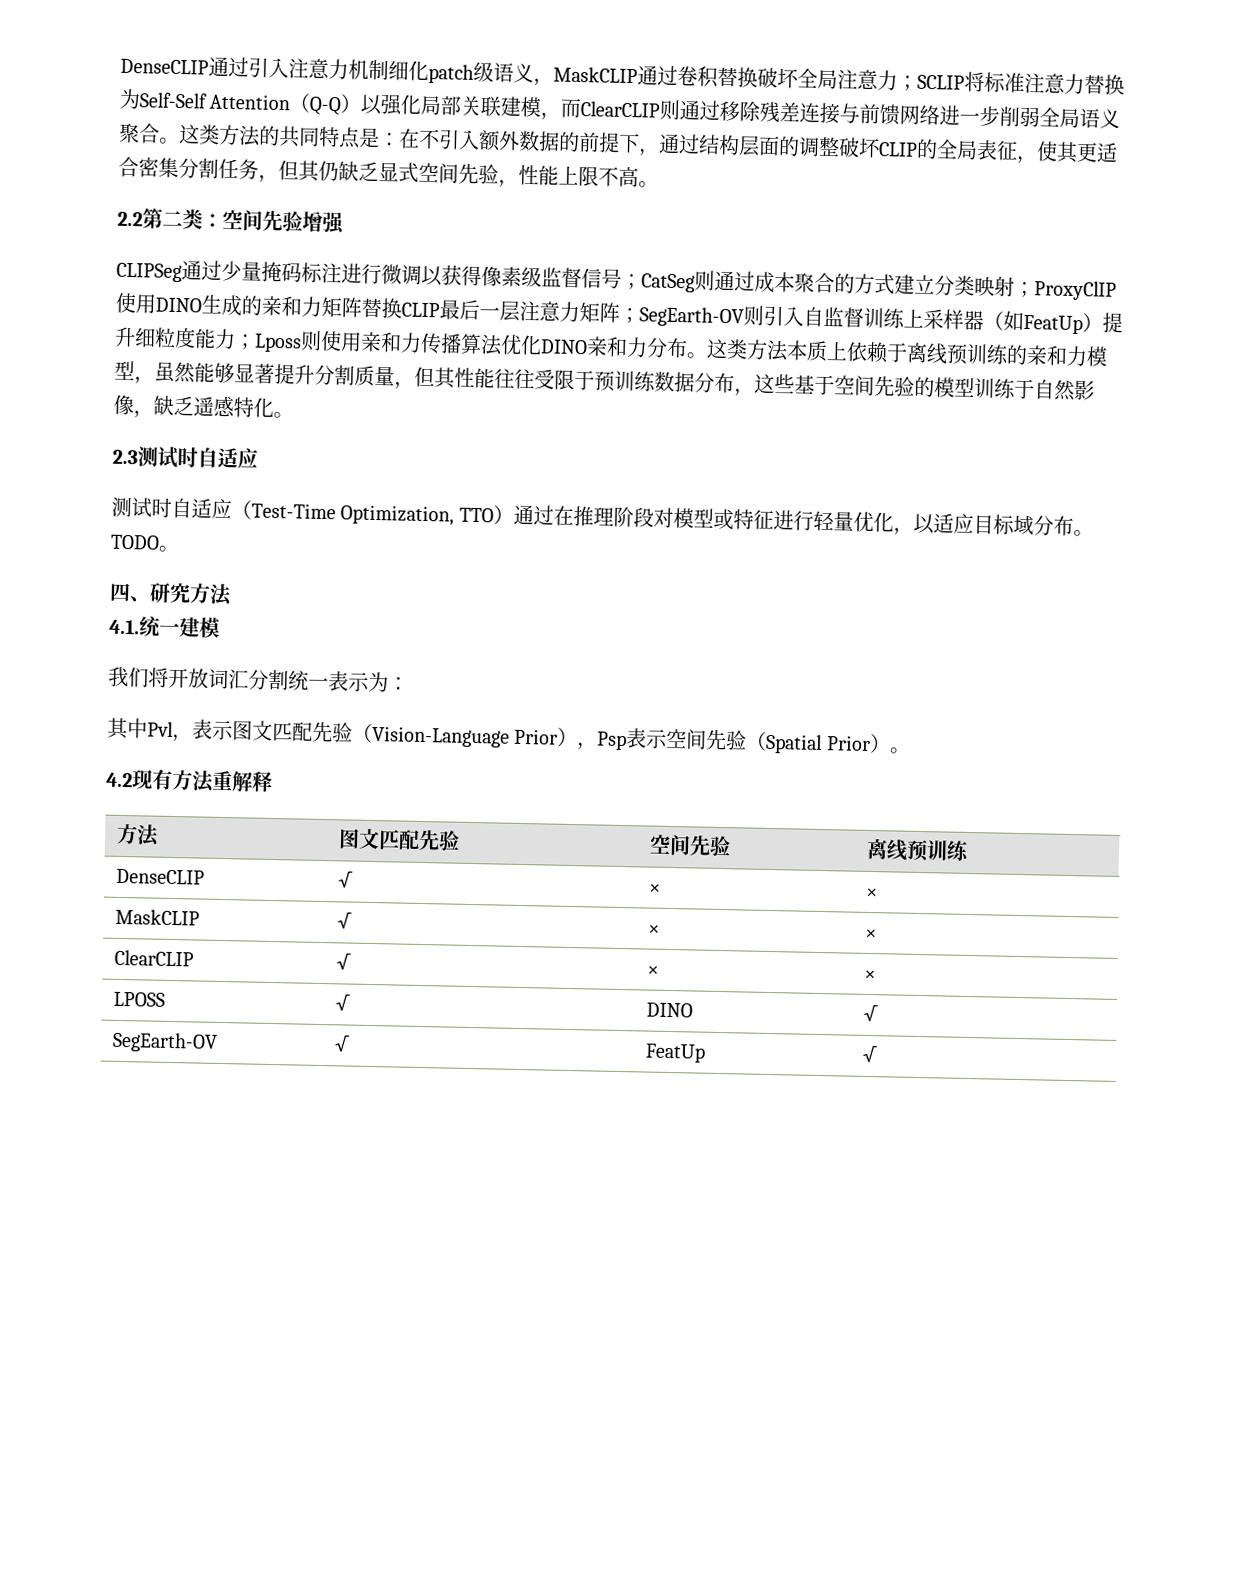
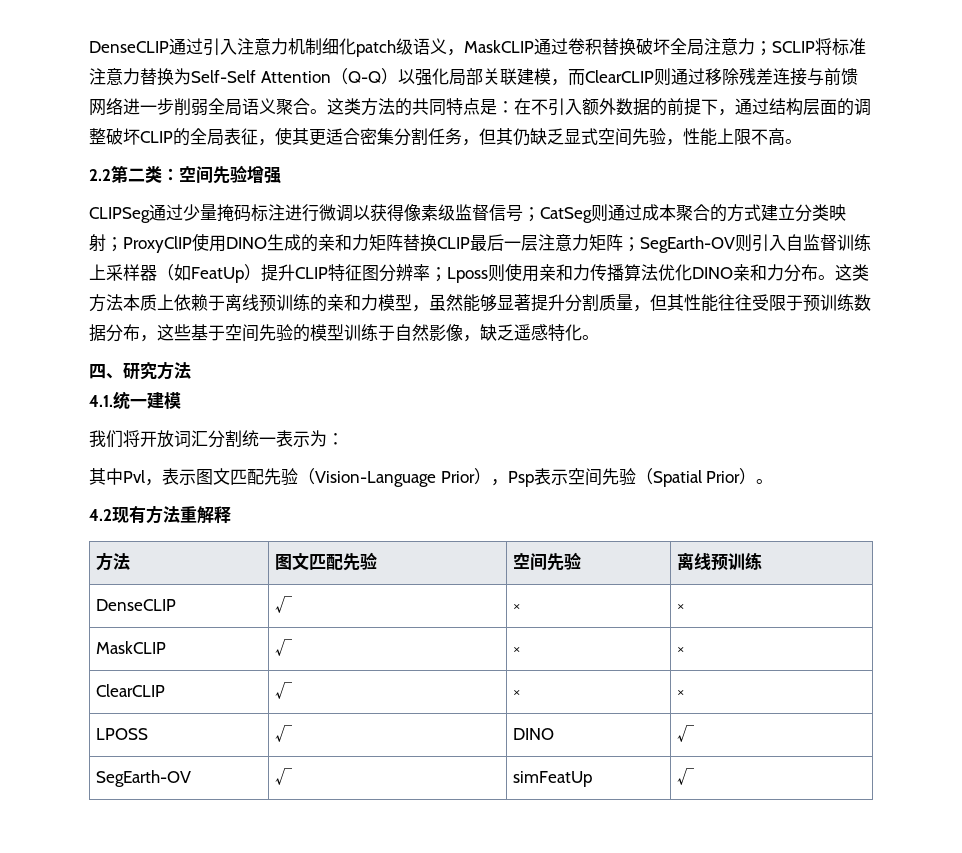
[134,326,236,350] 细粒度能力 -> [295,264,430,282] CLIP特征图分辨率
[112,446,258,469] [111,496,1094,537] [110,534,179,553] // 2.3测试时自适应 // 测试时自适应（Test-Time Optimization, TTO）通过在推理阶段对模型或特征进行轻量优化，以适应目标域分布。TODO。 -> (599, 337) none
[644,1043,706,1063] FeatUp -> [513,771,593,787] simFeatUp

